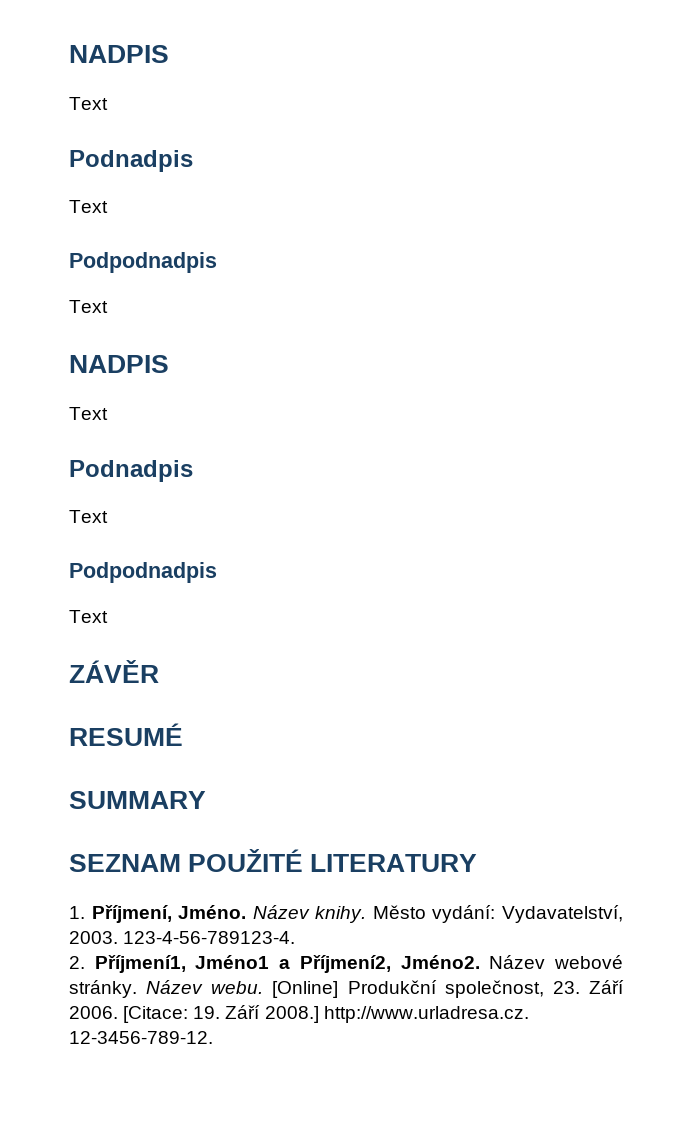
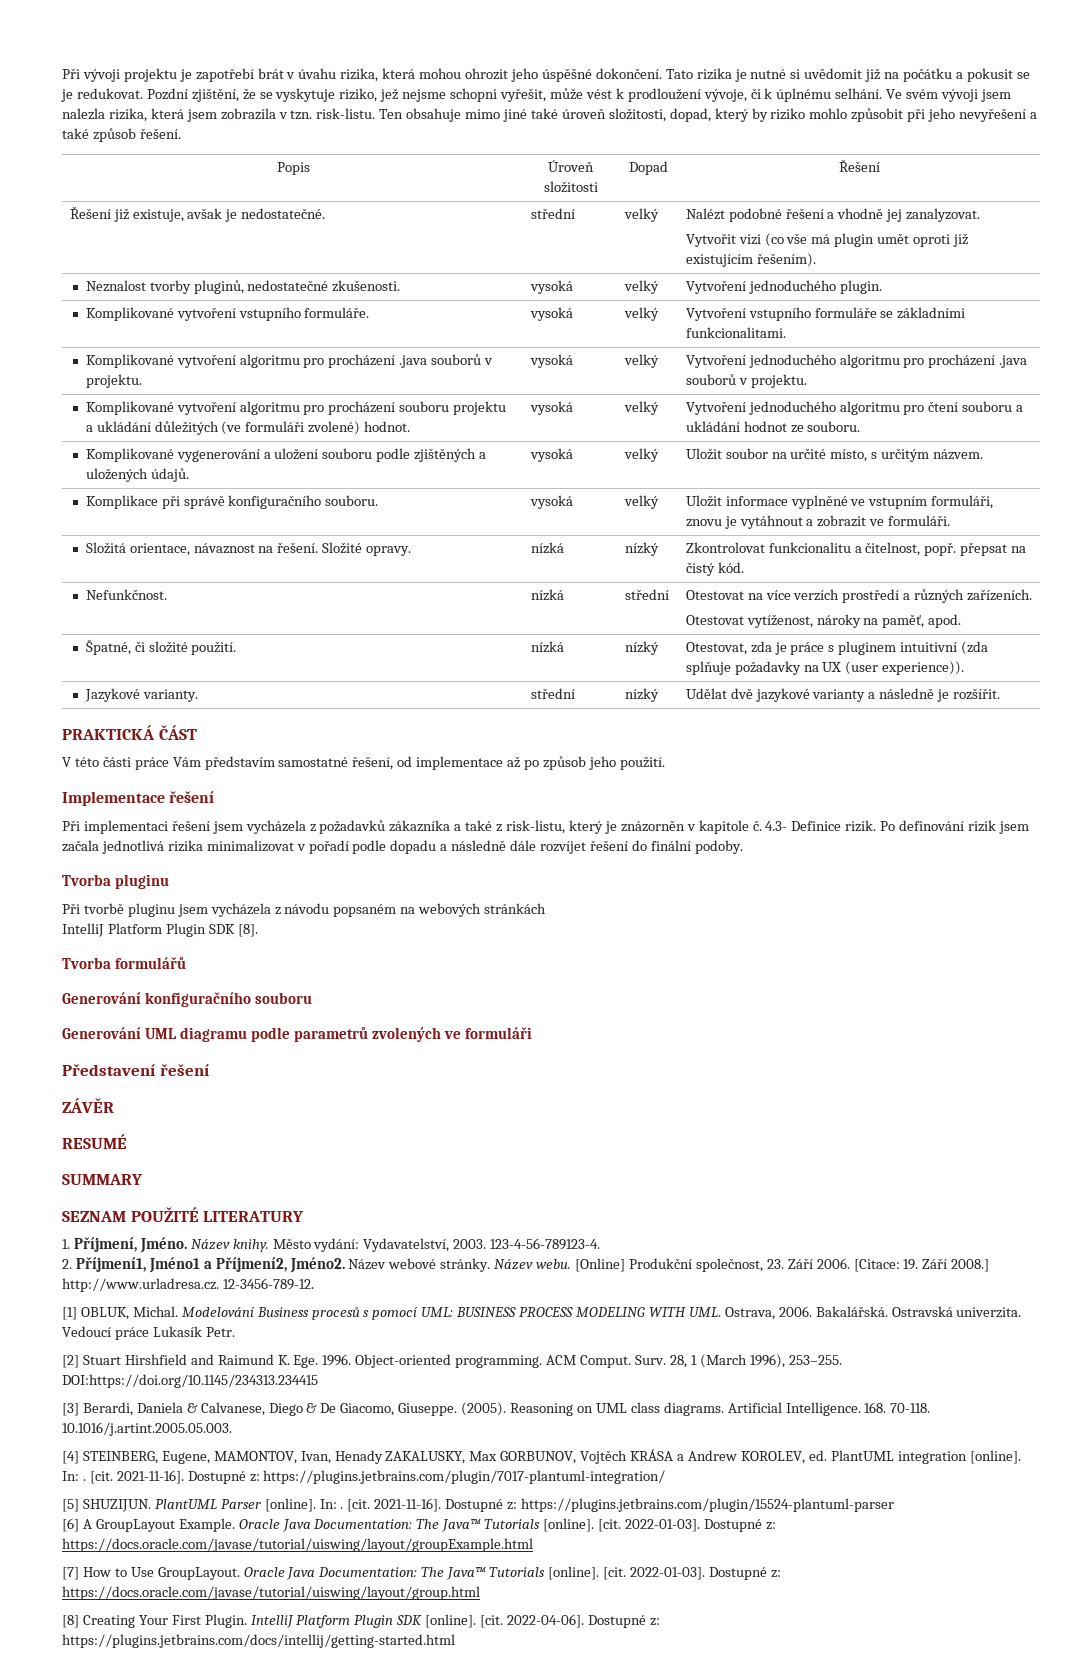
[69,45,169,63] [69,97,108,110] [69,150,193,172] [69,200,108,213] [69,252,217,273] [69,300,108,313] [69,355,169,373] [69,407,108,420] [69,460,193,482] [69,510,108,523] [69,562,217,583] [69,610,108,623] NADPIS // Text // Podnadpis // Text // Podpodnadpis // Text // NADPIS // Text // Podnadpis // Text // Podpodnadpis // Text -> [62,68,1030,82] [61,88,1011,102] [62,108,1037,122] [62,128,181,142] [276,162,310,175] [548,160,594,172] [543,181,598,193] [628,161,668,175] [838,159,880,172] [69,206,326,222] [530,208,575,219] [623,208,659,222] [685,208,981,222] [685,233,969,247] [685,253,816,267] [85,280,401,294] [529,280,573,294] [623,280,659,294] [685,280,882,294] [85,307,370,321] [529,307,573,321] [623,307,659,321] [685,307,966,321] [685,327,786,338] [85,354,494,368] [85,374,142,388] [529,354,573,368] [623,354,659,368] [685,354,1028,368] [685,374,807,388] [85,401,507,415] [85,421,411,435] [529,401,573,415] [623,401,659,415] [685,401,1024,415] [685,421,861,433] [85,448,487,462] [85,468,189,482] [529,448,573,462] [623,448,659,462] [685,448,984,462] [85,495,379,509] [529,495,573,509] [623,495,659,509] [685,495,994,509] [685,515,951,529] [85,542,412,556] [530,542,564,554] [624,542,659,556] [685,542,1027,556] [685,562,744,576] [85,589,167,600] [530,589,564,601] [624,589,669,600] [685,589,1033,603] [685,614,962,628] [85,639,237,655] [530,641,564,653] [624,641,659,655] [685,641,989,655] [685,661,965,675] [84,688,198,702] [530,688,575,699] [624,688,659,702] [685,688,1001,702] [62,725,197,740] [62,756,665,770] [62,791,215,806] [62,820,1029,834] [62,840,743,854] [62,874,170,889] [62,903,547,917] [62,923,258,937] [62,957,187,969] [62,992,313,1007] [62,1027,533,1042] [62,1064,209,1076] Při vývoji projektu je zapotřebí brát v úvahu rizika, která mohou ohrozit jeho úspěšné dokončení. Tato rizika je nutné si uvědomit již na počátku a pokusit se je redukovat. Pozdní zjištění, že se vyskytuje riziko, jež nejsme schopni vyřešit, může vést k prodloužení vývoje, či k úplnému selhání. Ve svém vývoji jsem nalezla rizika, která jsem zobrazila v tzn. risk-listu. Ten obsahuje mimo jiné také úroveň složitosti, dopad, který by riziko mohlo způsobit při jeho nevyřešení a také způsob řešení. // Popis | Úroveň složitosti | Dopad | Řešení // Řešení již existuje, avšak je nedostatečné. | střední | velký | Nalézt podobné řešení a vhodně jej zanalyzovat. // Vytvořit vizi (co vše má plugin umět oproti již existujícím řešením). // Neznalost tvorby pluginů, nedostatečné zkušenosti. | vysoká | velký | Vytvoření jednoduchého plugin. // Komplikované vytvoření vstupního formuláře. | vysoká | velký | Vytvoření vstupního formuláře se základními funkcionalitami. // Komplikované vytvoření algoritmu pro procházení .java souborů v projektu. | vysoká | velký | Vytvoření jednoduchého algoritmu pro procházení .java souborů v projektu. // Komplikované vytvoření algoritmu pro procházení souboru projektu a ukládání důležitých (ve formuláři zvolené) hodnot. | vysoká | velký | Vytvoření jednoduchého algoritmu pro čtení souboru a ukládání hodnot ze souboru. // Komplikované vygenerování a uložení souboru podle zjištěných a uložených údajů. | vysoká | velký | Uložit soubor na určité místo, s určitým názvem. // Komplikace při správě konfiguračního souboru. | vysoká | velký | Uložit informace vyplněné ve vstupním formuláři, znovu je vytáhnout a zobrazit ve formuláři. // Složitá orientace, návaznost na řešení. Složité opravy. | nízká | nízký | Zkontrolovat funkcionalitu a čitelnost, popř. přepsat na čistý kód. // Nefunkčnost. | nízká | střední | Otestovat na více verzích prostředí a různých zařízeních. // Otestovat vytíženost, nároky na paměť, apod. // Špatné, či složité použití. | nízká | nízký | Otestovat, zda je práce s pluginem intuitivní (zda splňuje požadavky na UX (user experience)). // Jazykové varianty. | střední | nízký | Udělat dvě jazykové varianty a následně je rozšířit. // PRAKTICKÁ ČÁST // V této části práce Vám představím samostatné řešení, od implementace až po způsob jeho použití. // Implementace řešení // Při implementaci řešení jsem vycházela z požadavků zákazníka a také z risk-listu, který je znázorněn v kapitole č. 4.3- Definice rizik. Po definování rizik jsem začala jednotlivá rizika minimalizovat v pořadí podle dopadu a následně dále rozvíjet řešení do finální podoby. // Tvorba pluginu // Při tvorbě pluginu jsem vycházela z návodu popsaném na webových stránkách // IntelliJ Platform Plugin SDK [8]. // Tvorba formulářů // Generování konfiguračního souboru // Generování UML diagramu podle parametrů zvolených ve formuláři // Představení řešení
(213, 1037) none -> [62,1306,1022,1320] [62,1326,235,1340] [62,1354,842,1368] [62,1374,318,1388] [62,1402,931,1416] [62,1422,232,1436] [62,1449,1021,1464] [62,1470,666,1484] [62,1498,895,1512] [62,1518,776,1532] [62,1538,533,1552] [62,1566,781,1580] [62,1586,480,1600] [62,1614,660,1628] [62,1634,455,1648] // [1] OBLUK, Michal. Modelování Business procesů s pomocí UML: BUSINESS PROCESS MODELING WITH UML. Ostrava, 2006. Bakalářská. Ostravská univerzita. Vedoucí práce Lukasík Petr. // [2] Stuart Hirshfield and Raimund K. Ege. 1996. Object-oriented programming. ACM Comput. Surv. 28, 1 (March 1996), 253–255. DOI:https://doi.org/10.1145/234313.234415 // [3] Berardi, Daniela & Calvanese, Diego & De Giacomo, Giuseppe. (2005). Reasoning on UML class diagrams. Artificial Intelligence. 168. 70-118. 10.1016/j.artint.2005.05.003. // [4] STEINBERG, Eugene, MAMONTOV, Ivan, Henady ZAKALUSKY, Max GORBUNOV, Vojtěch KRÁSA a Andrew KOROLEV, ed. PlantUML integration [online]. In: . [cit. 2021-11-16]. Dostupné z: https://plugins.jetbrains.com/plugin/7017-plantuml-integration/ // [5] SHUZIJUN. PlantUML Parser [online]. In: . [cit. 2021-11-16]. Dostupné z: https://plugins.jetbrains.com/plugin/15524-plantuml-parser // [6] A GroupLayout Example. Oracle Java Documentation: The Java™ Tutorials [online]. [cit. 2022-01-03]. Dostupné z: https://docs.oracle.com/javase/tutorial/uiswing/layout/groupExample.html // [7] How to Use GroupLayout. Oracle Java Documentation: The Java™ Tutorials [online]. [cit. 2022-01-03]. Dostupné z: https://docs.oracle.com/javase/tutorial/uiswing/layout/group.html // [8] Creating Your First Plugin. IntelliJ Platform Plugin SDK [online]. [cit. 2022-04-06]. Dostupné z: https://plugins.jetbrains.com/docs/intellij/getting-started.html

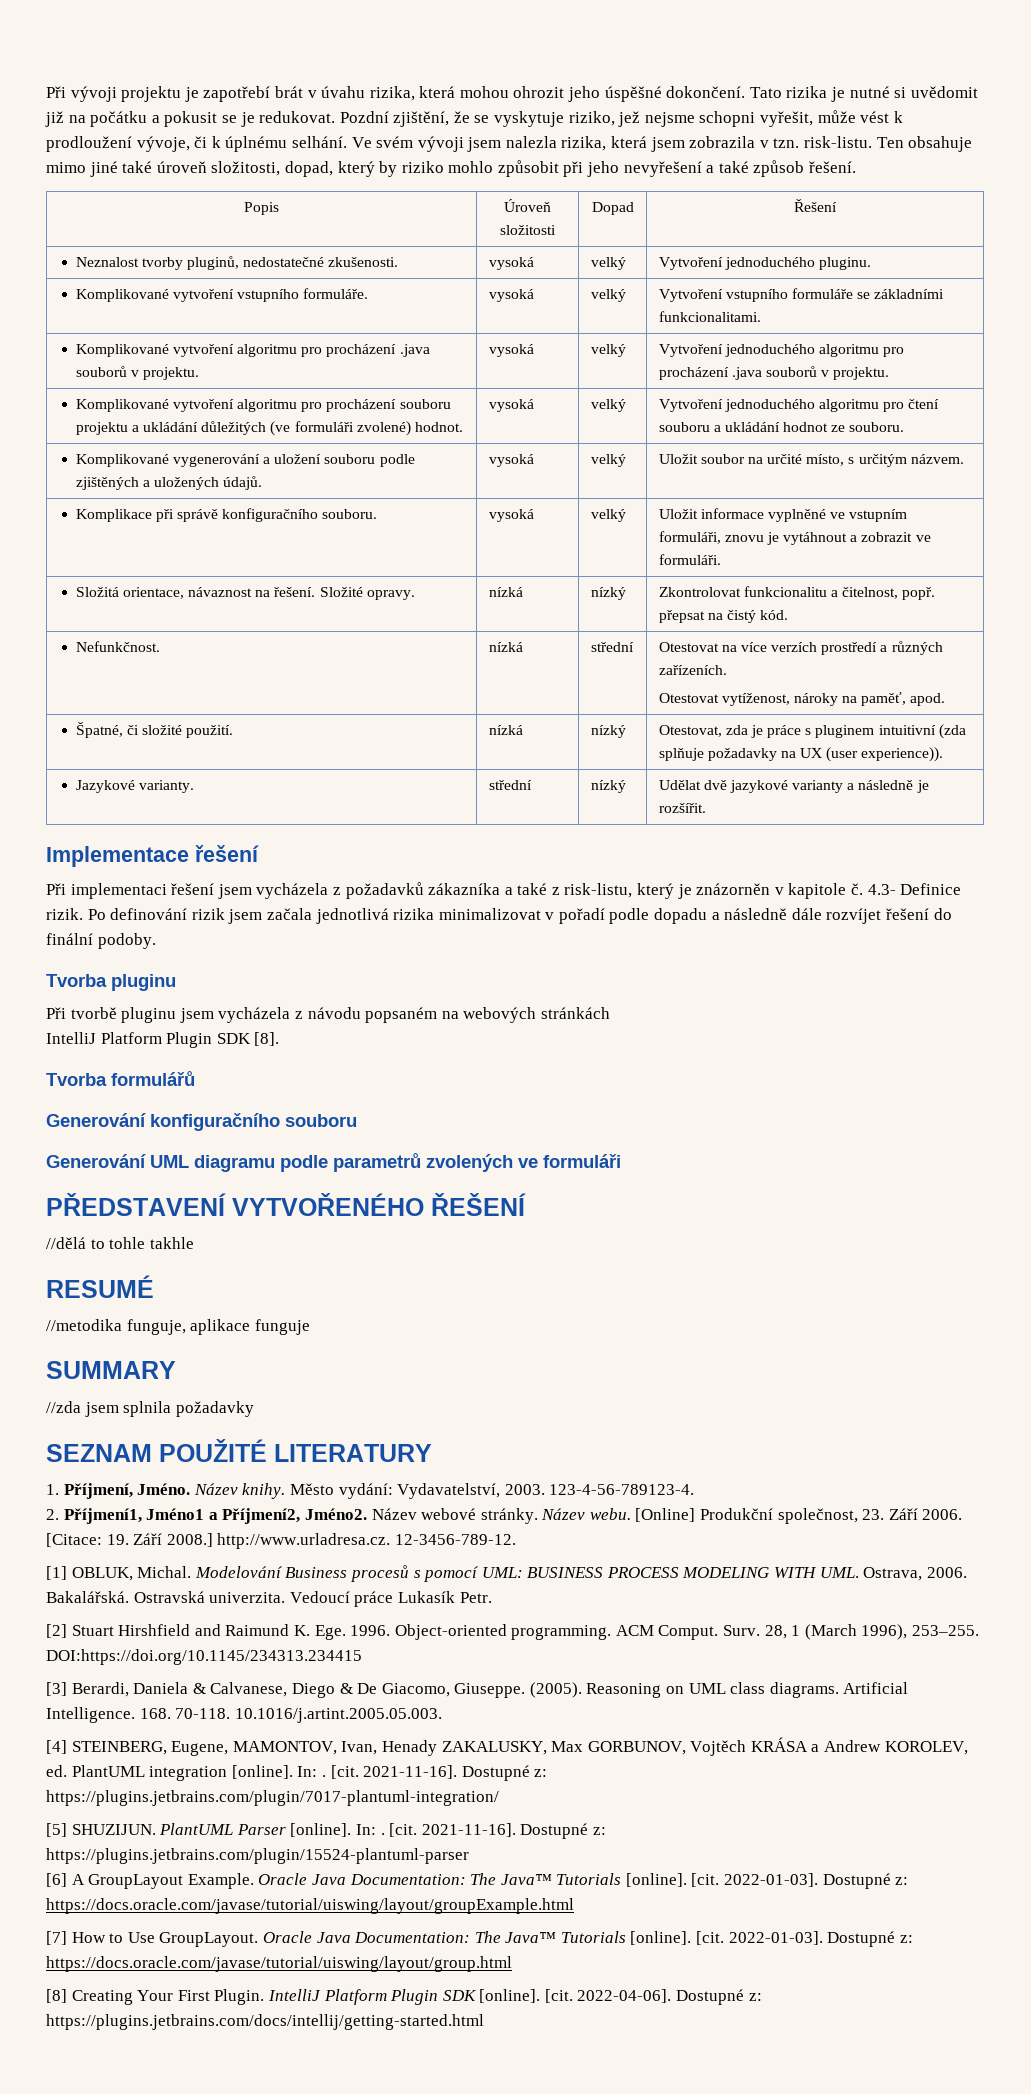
[69,206,326,222] [530,208,575,219] [623,208,659,222] [685,208,981,222] [685,233,969,247] [685,253,816,267] // Řešení již existuje, avšak je nedostatečné. | střední | velký | Nalézt podobné řešení a vhodně jej zanalyzovat. // Vytvořit vizi (co vše má plugin umět oproti již existujícím řešením). -> (837, 205) none
[839,280,882,294] plugin. -> [818,257,871,270] pluginu.
[62,725,197,740] [62,756,665,770] // PRAKTICKÁ ČÁST // V této části práce Vám představím samostatné řešení, od implementace až po způsob jeho použití. -> (706, 808) none
[62,1064,209,1076] [62,1098,114,1113] [62,1134,127,1149] [62,1174,143,1185] Představení řešení // ZÁVĚR // RESUMÉ // SUMMARY -> [46,1193,526,1216] [46,1237,194,1249] [46,1275,154,1298] [46,1319,310,1335] [46,1361,176,1379] [46,1401,254,1417] PŘEDSTAVENÍ VYTVOŘENÉHO ŘEŠENÍ // //dělá to tohle takhle // RESUMÉ // //metodika funguje, aplikace funguje // SUMMARY // //zda jsem splnila požadavky

